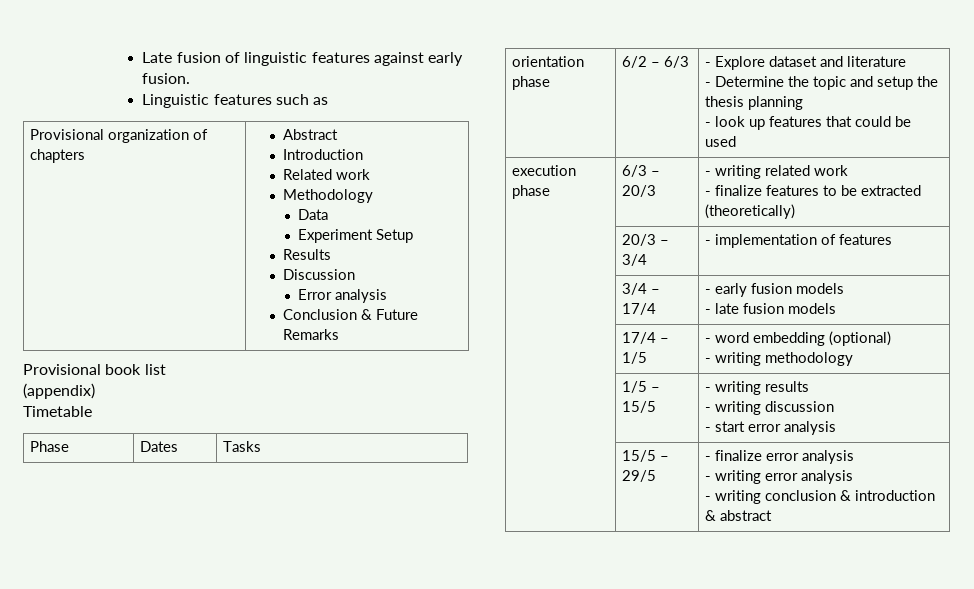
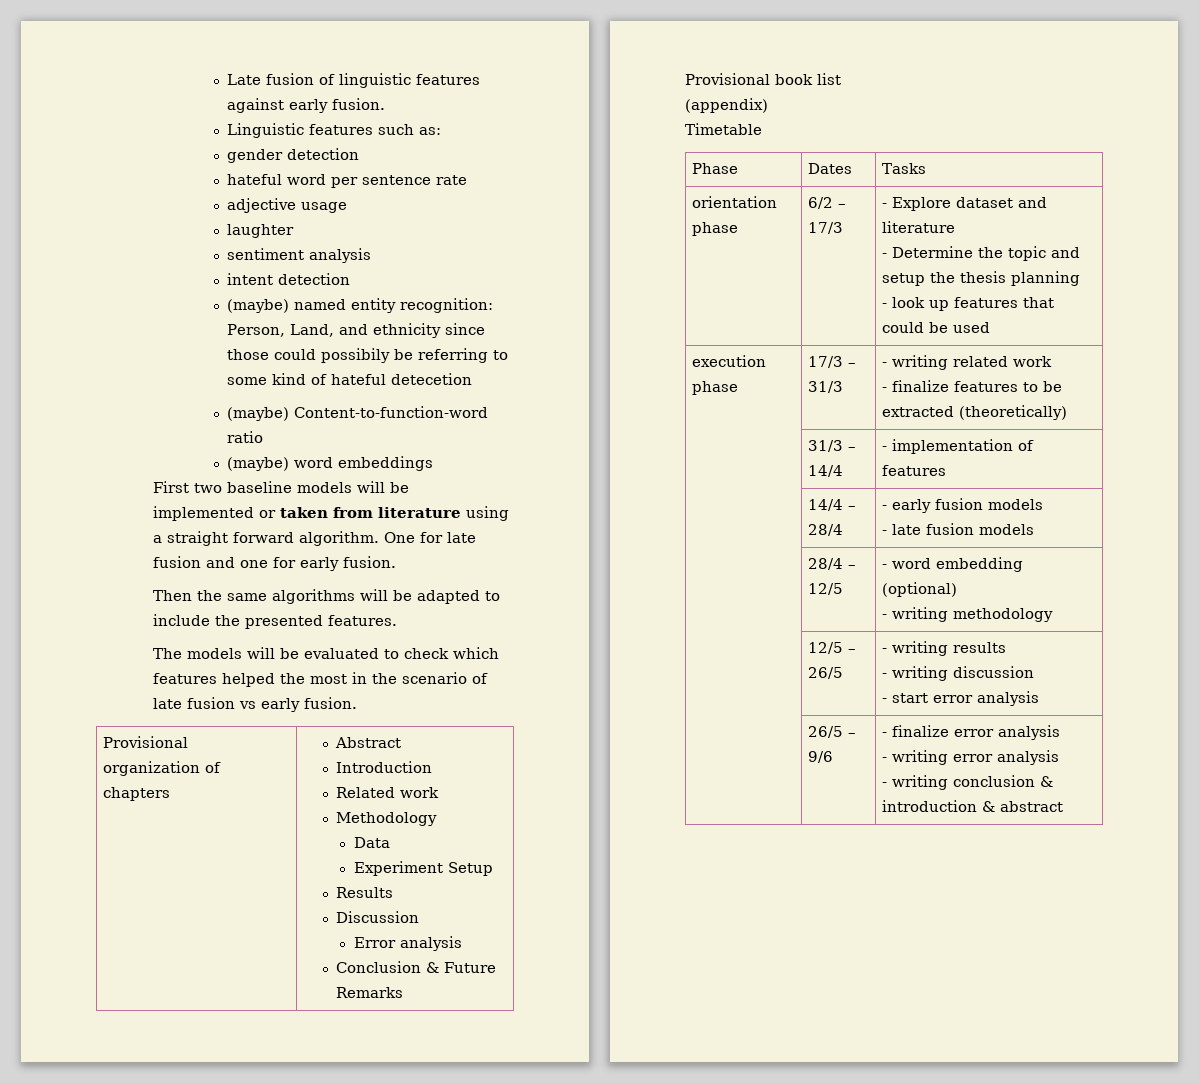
[313,97,329,105] as -> [418,127,441,135] [226,148,359,163] [226,174,467,188] [226,198,347,213] [226,224,294,238] [226,248,371,263] [226,273,350,285] [226,298,493,313] [226,323,485,338] [226,348,508,363] [226,373,472,385] [226,406,488,421] [226,431,263,443] [226,456,433,471] [153,481,410,493] [153,506,510,521] [153,531,477,546] [153,556,397,571] [153,589,501,604] [153,614,398,629] [153,647,500,659] [153,672,489,687] [153,697,358,712] as: // gender detection // hateful word per sentence rate // adjective usage // laughter // sentiment analysis // intent detection // (maybe) named entity recognition: Person, Land, and ethnicity since those could possibily be referring to some kind of hateful detecetion // (maybe) Content-to-function-word ratio // (maybe) word embeddings // First two baseline models will be implemented or taken from literature using a straight forward algorithm. One for late fusion and one for early fusion. // Then the same algorithms will be adapted to include the presented features. // The models will be evaluated to check which features helped the most in the scenario of late fusion vs early fusion.
[663,56,689,68] 6/3 -> [808,222,844,234] 17/3
[621,165,660,177] [621,185,656,197] 6/3 – 20/3 -> [808,356,857,368] [808,381,844,393] 17/3 – 31/3
[621,234,669,246] [621,254,647,266] 20/3 – 3/4 -> [808,440,857,452] [808,465,844,477] 31/3 – 14/4
[621,283,660,295] [621,303,656,315] 3/4 – 17/4 -> [808,499,857,511] [808,524,844,536] 14/4 – 28/4
[621,332,669,344] [621,352,647,364] 17/4 – 1/5 -> [808,558,857,570] [808,583,844,595] 28/4 – 12/5
[621,381,660,393] [621,401,656,413] 1/5 – 15/5 -> [808,642,857,654] [808,667,844,679] 12/5 – 26/5
[621,450,669,462] [621,470,656,482] 15/5 – 29/5 -> [808,726,857,738] [808,751,834,763] 26/5 – 9/6

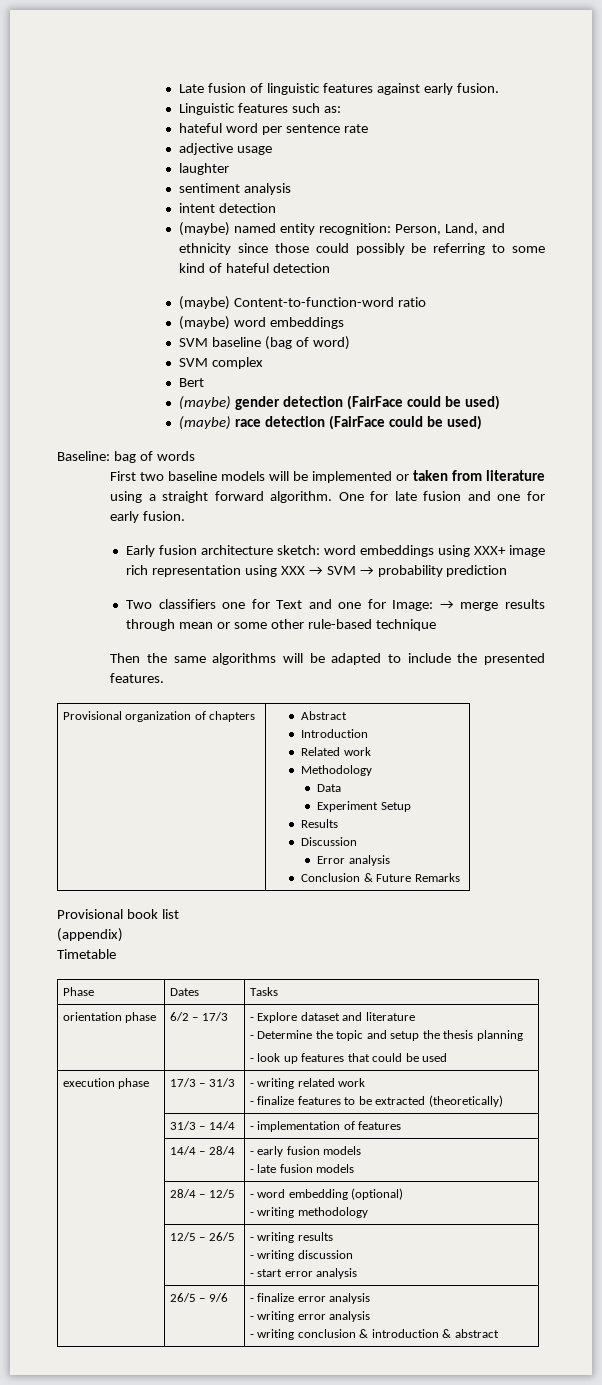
[226,148,359,163] // gender detection -> (342, 109) none
[320,348,390,363] possibily -> [355,243,405,255] possibly
[390,373,472,385] detecetion -> [273,263,331,273] detection
(433, 463) none -> [179,336,350,350] [179,357,264,369] [179,378,205,387] [179,395,500,410] [179,415,482,430] [57,451,195,463] // SVM baseline (bag of word) // SVM complex // Bert // (maybe) gender detection (FairFace could be used) // (maybe) race detection (FairFace could be used) // Baseline: bag of words
(397, 562) none -> [126,545,545,557] [126,565,508,577] [126,599,546,611] [126,619,436,631] // Early fusion architecture sketch: word embeddings using XXX+ image rich representation using XXX → SVM → probability prediction // Two classifiers one for Text and one for Image: → merge results through mean or some other rule-based technique
[153,647,500,659] [153,672,489,687] [153,697,358,712] // The models will be evaluated to check which features helped the most in the scenario of late fusion vs early fusion. -> (165, 678) none

